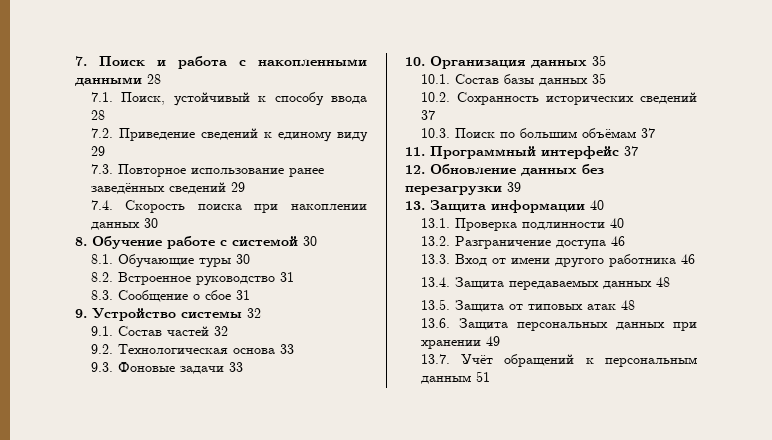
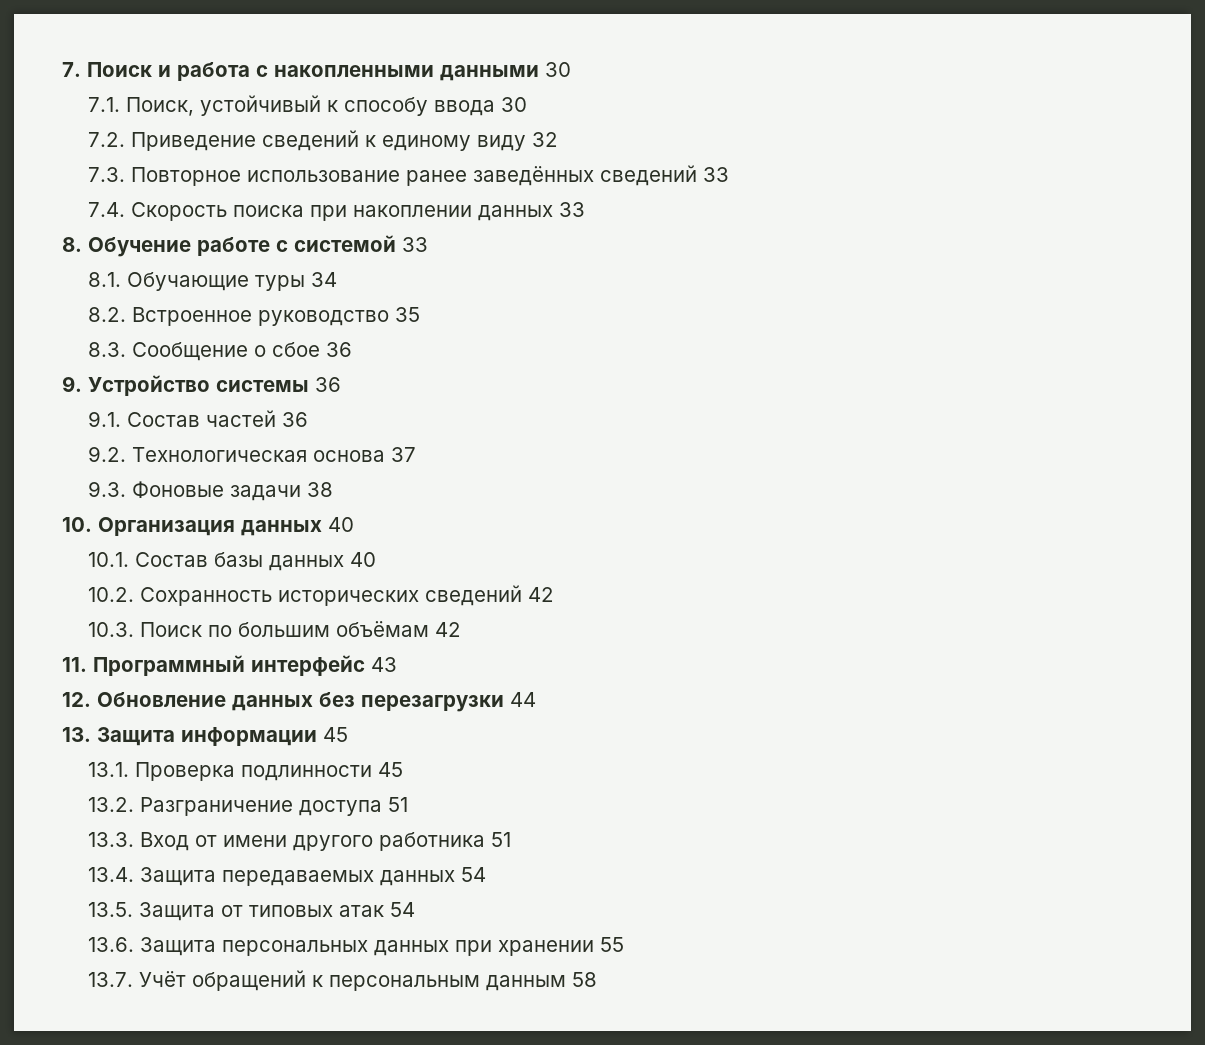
[147,74,161,84] 28 -> [545,62,571,77] 30
[90,110,105,120] 28 -> [501,97,528,112] 30
[90,146,105,156] 29 -> [532,132,559,147] 32
[230,182,245,192] 29 -> [703,167,730,182] 33
[143,218,158,228] 30 -> [559,202,586,217] 33
[303,236,317,246] 30 -> [402,237,428,252] 33
[235,254,250,264] 30 -> [311,272,338,287] 34
[279,272,294,282] 31 -> [395,307,421,322] 35
[235,290,250,300] 31 -> [326,342,353,357] 36
[247,308,261,318] 32 -> [315,377,341,392] 36
[213,326,228,336] 32 -> [282,412,309,427] 36
[279,344,294,354] 33 -> [391,447,417,462] 37
[228,362,243,372] 33 -> [307,482,334,497] 38
[592,55,606,66] 35 -> [328,517,354,532] 40
[591,73,606,84] 35 -> [350,552,377,567] 40
[420,110,435,120] 37 -> [528,587,555,602] 42
[640,128,655,138] 37 -> [435,622,462,637] 42
[624,146,638,156] 37 -> [371,657,397,672] 43
[507,182,521,192] 39 -> [510,692,536,707] 44
[590,200,604,210] 40 -> [323,727,348,742] 45
[609,218,624,228] 40 -> [378,762,404,777] 45
[610,236,625,246] 46 -> [388,797,409,812] 51
[680,254,695,264] 46 -> [491,832,512,847] 51
[655,277,670,287] 48 -> [461,867,487,882] 54
[620,300,635,310] 48 -> [390,902,416,917] 54
[485,336,500,346] 49 -> [600,937,625,952] 55
[475,371,490,382] 51 -> [572,972,598,987] 58

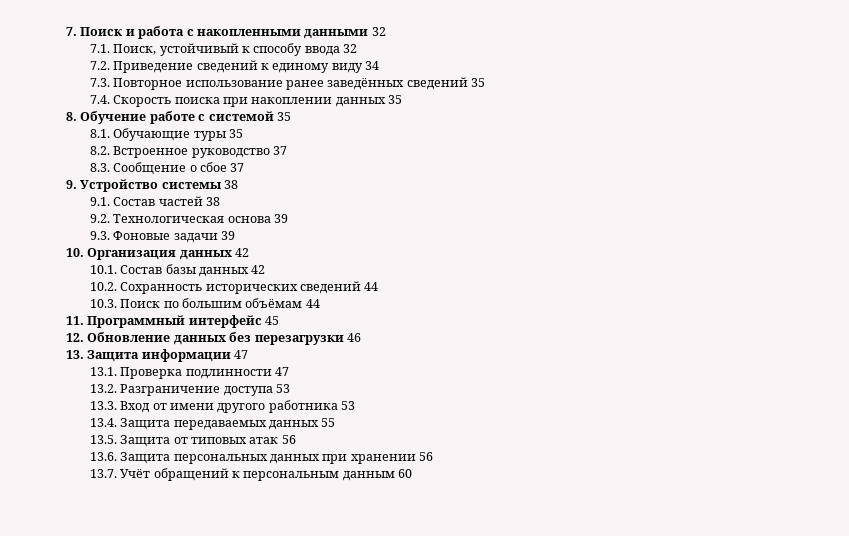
[545,62,571,77] 30 -> [371,27,386,36] 32
[501,97,528,112] 30 -> [343,44,358,53] 32
[532,132,559,147] 32 -> [365,61,380,70] 34
[703,167,730,182] 33 -> [471,78,486,87] 35
[559,202,586,217] 33 -> [388,95,403,104] 35
[402,237,428,252] 33 -> [276,112,291,121] 35
[311,272,338,287] 34 -> [229,129,244,138] 35
[395,307,421,322] 35 -> [273,146,288,155] 37
[326,342,353,357] 36 -> [230,163,245,172] 37
[315,377,341,392] 36 -> [224,180,239,189] 38
[282,412,309,427] 36 -> [206,197,221,206] 38
[391,447,417,462] 37 -> [274,214,289,223] 39
[307,482,334,497] 38 -> [221,231,236,240] 39
[328,517,354,532] 40 -> [235,248,250,257] 42
[350,552,377,567] 40 -> [251,265,266,274] 42
[528,587,555,602] 42 -> [364,282,379,291] 44
[435,622,462,637] 42 -> [305,299,320,308] 44
[371,657,397,672] 43 -> [265,316,280,325] 45
[510,692,536,707] 44 -> [346,333,361,342] 46
[323,727,348,742] 45 -> [234,350,249,359] 47
[378,762,404,777] 45 -> [275,367,290,376] 47
[388,797,409,812] 51 -> [276,384,291,393] 53
[491,832,512,847] 51 -> [341,401,356,410] 53
[461,867,487,882] 54 -> [321,418,336,427] 55
[390,902,416,917] 54 -> [281,435,296,444] 56
[600,937,625,952] 55 -> [419,452,434,461] 56
[572,972,598,987] 58 -> [398,469,413,478] 60

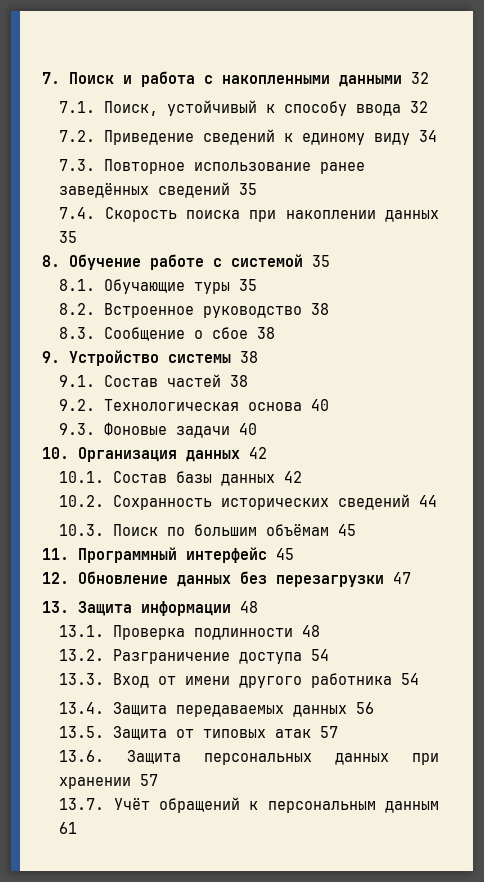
[273,146,288,155] 37 -> [311,303,330,315] 38
[230,163,245,172] 37 -> [257,327,276,339] 38
[274,214,289,223] 39 -> [311,399,330,411] 40
[221,231,236,240] 39 -> [239,423,258,435] 40
[305,299,320,308] 44 -> [338,524,357,536] 45
[346,333,361,342] 46 -> [393,572,411,584] 47
[234,350,249,359] 47 -> [240,601,258,613] 48
[275,367,290,376] 47 -> [302,625,321,637] 48
[276,384,291,393] 53 -> [311,649,330,661] 54
[341,401,356,410] 53 -> [401,673,420,685] 54
[321,418,336,427] 55 -> [356,702,375,714] 56
[281,435,296,444] 56 -> [320,726,339,738] 57
[419,452,434,461] 56 -> [140,774,159,786] 57
[398,469,413,478] 60 -> [59,822,78,834] 61

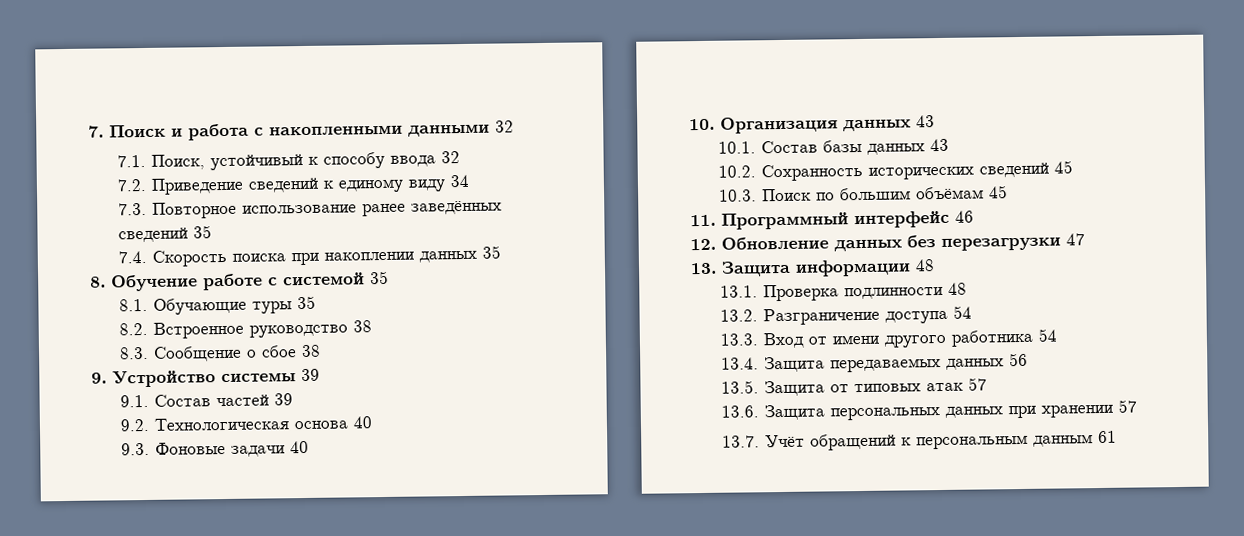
[240,351,258,363] 38 -> [301,368,320,382] 39
[230,375,249,387] 38 -> [273,393,293,406] 39
[249,447,267,459] 42 -> [916,115,935,128] 43
[284,471,303,483] 42 -> [929,138,949,152] 43
[419,495,438,507] 44 -> [1053,160,1073,174] 45
[276,548,294,560] 45 -> [955,210,974,223] 46

